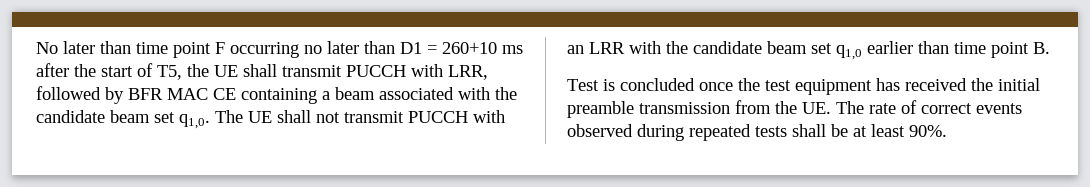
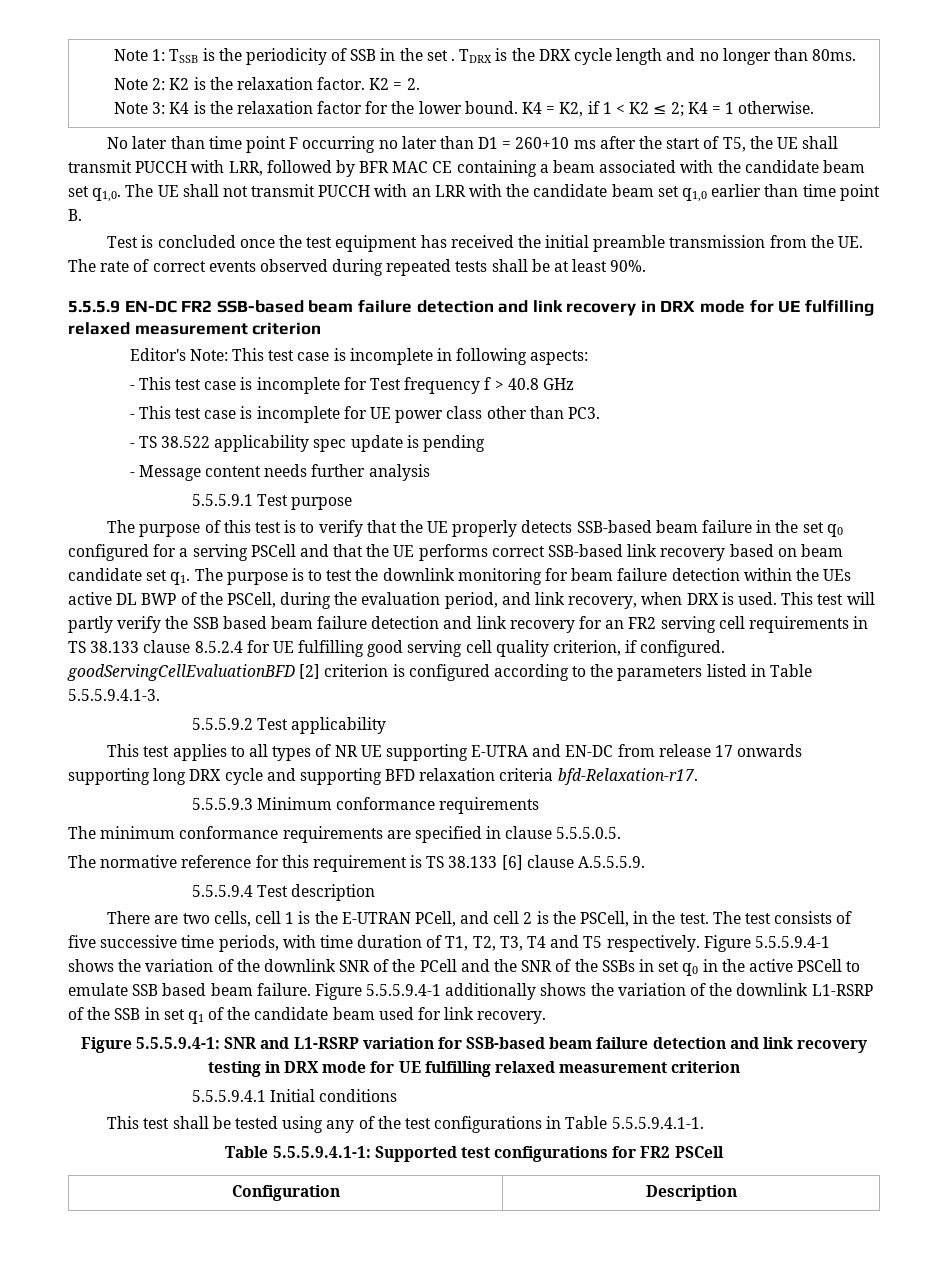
(36, 48) none -> [114,48,857,65] [114,77,420,90] [114,101,815,117] Note 1: TSSB is the periodicity of SSB in the set . TDRX is the DRX cycle length and no longer than 80ms. // Note 2: K2 is the relaxation factor. K2 = 2. // Note 3: K4 is the relaxation factor for the lower bound. K4 = K2, if 1 < K2 ≤ 2; K4 = 1 otherwise. //
(947, 131) none -> [68,299,874,316] [68,322,322,335] [129,348,589,365] [129,377,574,394] [129,406,600,423] [129,435,486,452] [129,464,430,481] [191,494,352,510] [107,520,843,537] [68,544,843,561] [68,568,852,585] [68,592,875,609] [68,616,869,633] [68,640,726,657] [67,664,813,681] [68,689,160,701] [191,717,386,734] [107,744,803,761] [68,768,698,785] [191,797,540,814] [68,826,622,843] [68,855,646,872] [191,884,375,901] [107,911,853,927] [68,935,830,952] [68,959,861,976] [68,983,873,1000] [68,1007,547,1024] [80,1037,868,1053] [207,1061,741,1077] [191,1089,397,1102] [107,1116,704,1133] [225,1146,724,1162] [231,1185,340,1201] [645,1185,737,1201] // 5.5.5.9 EN-DC FR2 SSB-based beam failure detection and link recovery in DRX mode for UE fulfilling relaxed measurement criterion // Editor's Note: This test case is incomplete in following aspects: // - This test case is incomplete for Test frequency f > 40.8 GHz // - This test case is incomplete for UE power class other than PC3. // - TS 38.522 applicability spec update is pending // - Message content needs further analysis // 5.5.5.9.1 Test purpose // The purpose of this test is to verify that the UE properly detects SSB-based beam failure in the set q0 configured for a serving PSCell and that the UE performs correct SSB-based link recovery based on beam candidate set q1. The purpose is to test the downlink monitoring for beam failure detection within the UEs active DL BWP of the PSCell, during the evaluation period, and link recovery, when DRX is used. This test will partly verify the SSB based beam failure detection and link recovery for an FR2 serving cell requirements in TS 38.133 clause 8.5.2.4 for UE fulfilling good serving cell quality criterion, if configured. goodServingCellEvaluationBFD [2] criterion is configured according to the parameters listed in Table 5.5.5.9.4.1-3. // 5.5.5.9.2 Test applicability // This test applies to all types of NR UE supporting E-UTRA and EN-DC from release 17 onwards supporting long DRX cycle and supporting BFD relaxation criteria bfd-Relaxation-r17. // 5.5.5.9.3 Minimum conformance requirements // The minimum conformance requirements are specified in clause 5.5.5.0.5. // The normative reference for this requirement is TS 38.133 [6] clause A.5.5.5.9. // 5.5.5.9.4 Test description // There are two cells, cell 1 is the E-UTRAN PCell, and cell 2 is the PSCell, in the test. The test consists of five successive time periods, with time duration of T1, T2, T3, T4 and T5 respectively. Figure 5.5.5.9.4-1 shows the variation of the downlink SNR of the PCell and the SNR of the SSBs in set q0 in the active PSCell to emulate SSB based beam failure. Figure 5.5.5.9.4-1 additionally shows the variation of the downlink L1-RSRP of the SSB in set q1 of the candidate beam used for link recovery. // Figure 5.5.5.9.4-1: SNR and L1-RSRP variation for SSB-based beam failure detection and link recovery testing in DRX mode for UE fulfilling relaxed measurement criterion // 5.5.5.9.4.1 Initial conditions // This test shall be tested using any of the test configurations in Table 5.5.5.9.4.1-1. // Table 5.5.5.9.4.1-1: Supported test configurations for FR2 PSCell // Configuration | Description

